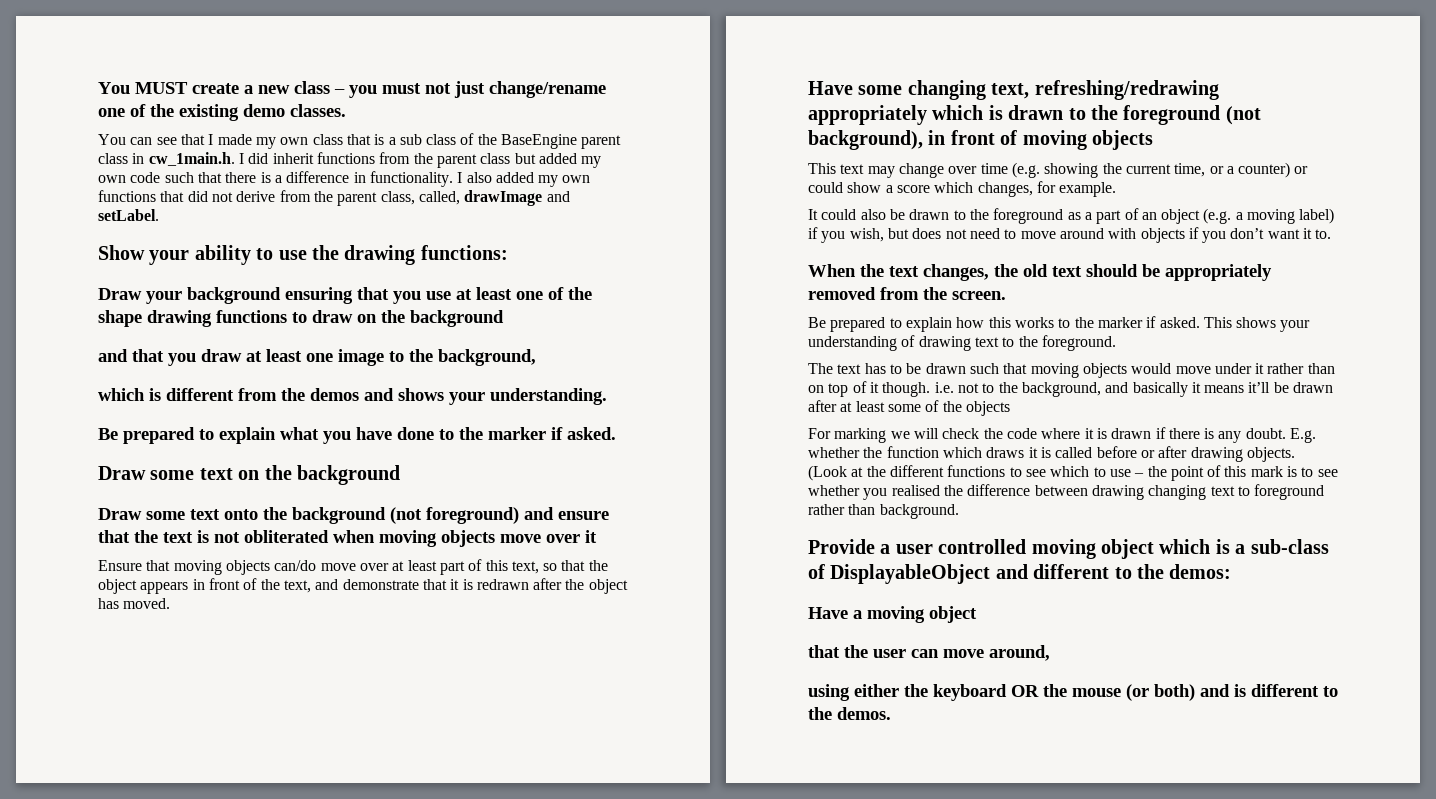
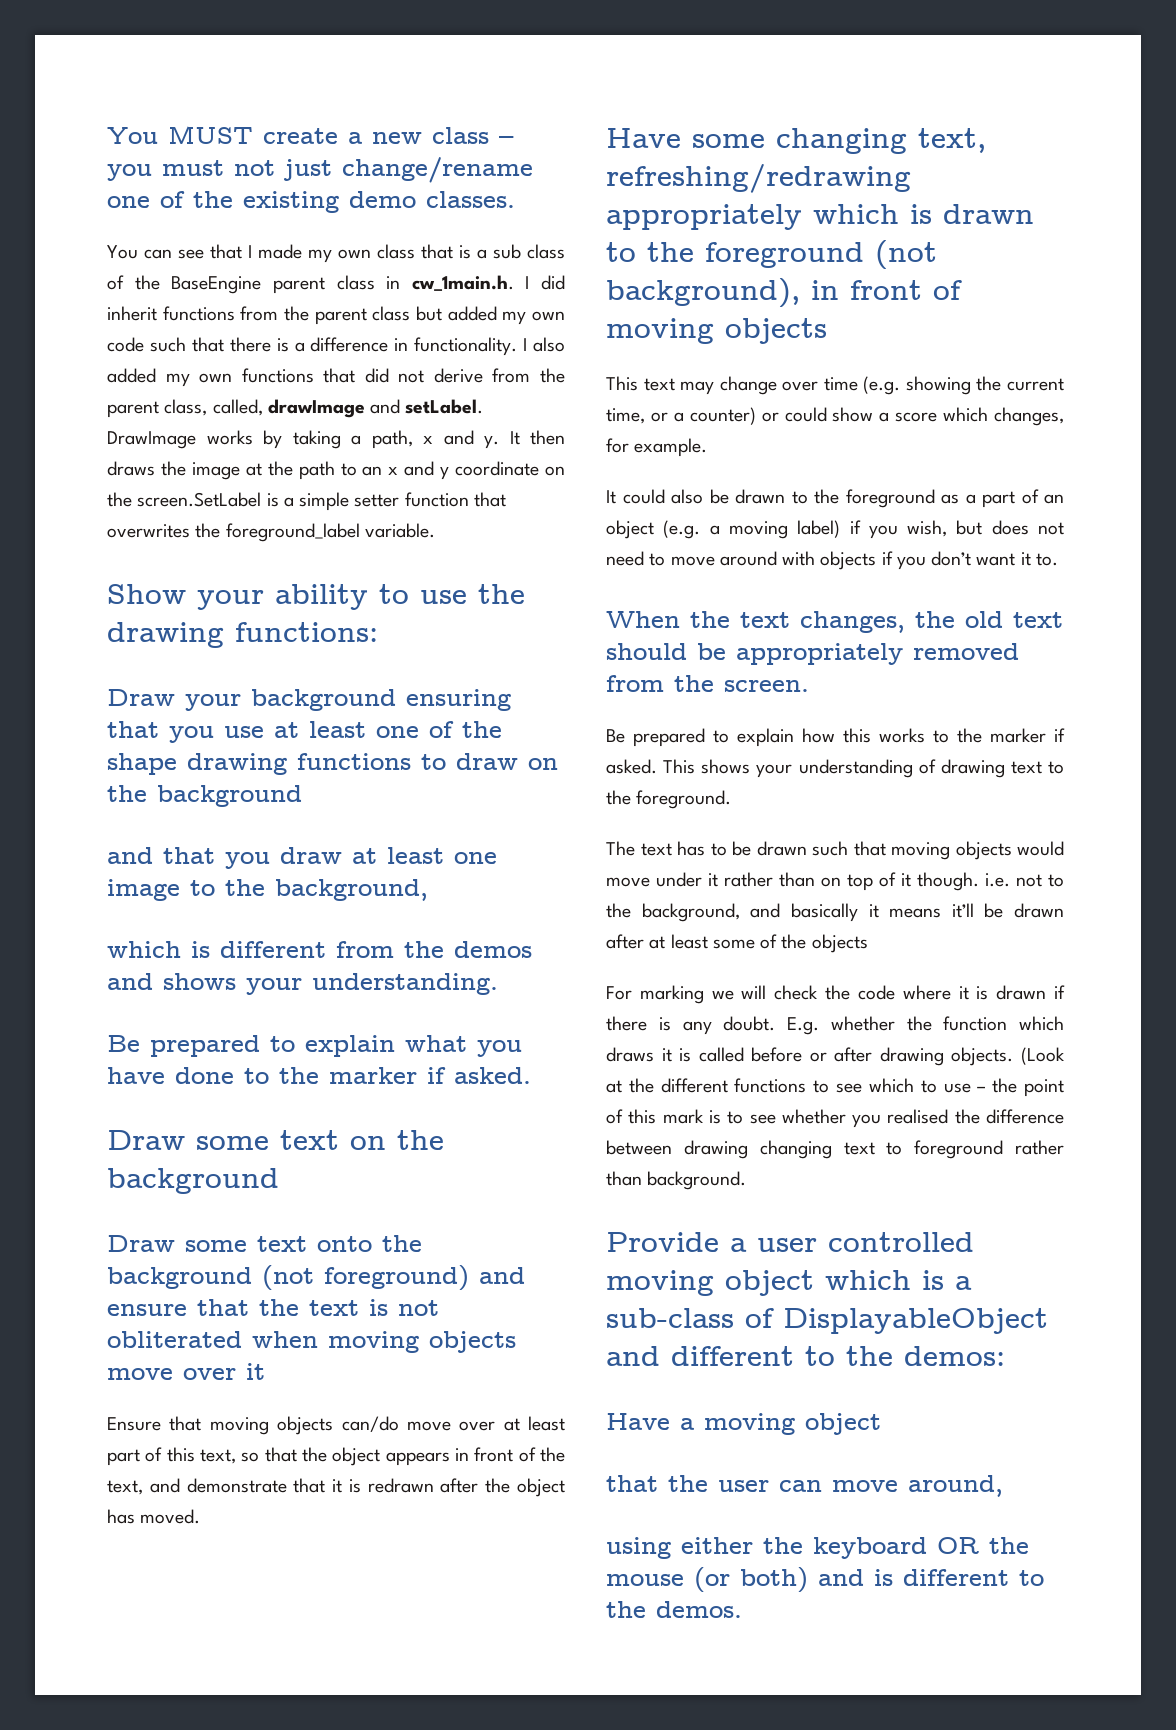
(159, 215) none -> [107,430,565,449] [107,461,565,480] [107,492,506,511] [107,523,435,542] DrawImage works by taking a path, x and y. It then draws the image at the path to an x and y coordinate on the screen.SetLabel is a simple setter function that overwrites the foreground_label variable.

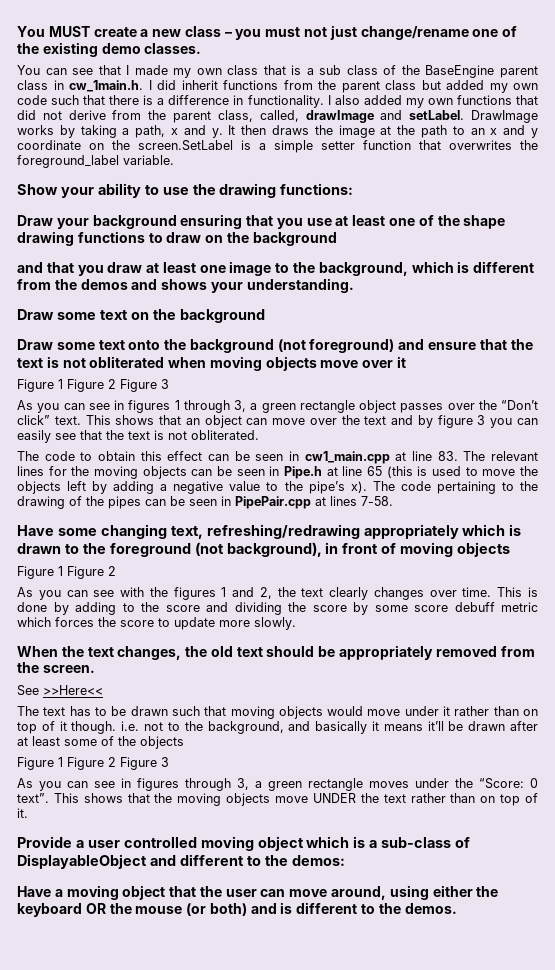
(428, 890) // -> (408, 269) none
[107,1035,522,1057] [107,1067,531,1084] // Be prepared to explain what you have done to the marker if asked. -> (354, 285) none
[107,1416,565,1435] [107,1447,565,1466] [107,1478,565,1497] [107,1509,201,1524] Ensure that moving objects can/do move over at least part of this text, so that the object appears in front of the text, and demonstrate that it is redrawn after the object has moved. -> [17,379,169,392] [17,400,538,413] [17,415,538,428] [17,430,259,443] [17,451,539,464] [17,466,539,479] [17,481,538,494] [17,496,393,509] Figure 1 Figure 2 Figure 3 // As you can see in figures 1 through 3, a green rectangle object passes over the “Don’t click” text. This shows that an object can move over the text and by figure 3 you can easily see that the text is not obliterated. // The code to obtain this effect can be seen in cw1_main.cpp at line 83. The relevant lines for the moving objects can be seen in Pipe.h at line 65 (this is used to move the objects left by adding a negative value to the pipe’s x). The code pertaining to the drawing of the pipes can be seen in PipePair.cpp at lines 7-58.
[606,376,1064,395] [606,407,1064,426] [606,438,708,457] [606,489,1064,508] [606,520,1064,539] [606,551,1058,570] This text may change over time (e.g. showing the current time, or a counter) or could show a score which changes, for example. // It could also be drawn to the foreground as a part of an object (e.g. a moving label) if you wish, but does not need to move around with objects if you don’t want it to. -> [17,566,116,579] [17,587,538,600] [17,602,538,615] [17,617,296,630] Figure 1 Figure 2 // As you can see with the figures 1 and 2, the text clearly changes over time. This is done by adding to the score and dividing the score by some score debuff metric which forces the score to update more slowly.
[606,728,1065,747] [606,759,1064,778] [606,790,732,809] Be prepared to explain how this works to the marker if asked. This shows your understanding of drawing text to the foreground. -> [17,685,103,696] See >>Here<<
[606,985,1065,1004] [606,1016,1064,1035] [606,1047,1065,1066] [606,1078,1064,1097] [606,1109,1064,1128] [606,1140,1064,1159] [606,1171,747,1190] For marking we will check the code where it is drawn if there is any doubt. E.g. whether the function which draws it is called before or after drawing objects. (Look at the different functions to see which to use – the point of this mark is to see whether you realised the difference between drawing changing text to foreground rather than background. -> [17,757,169,770] [17,778,538,791] [17,793,538,806] [17,808,28,818] Figure 1 Figure 2 Figure 3 // As you can see in figures through 3, a green rectangle moves under the “Score: 0 text”. This shows that the moving objects move UNDER the text rather than on top of it.
(881, 1424) // -> (166, 892) none
(1003, 1486) // -> (387, 893) none

